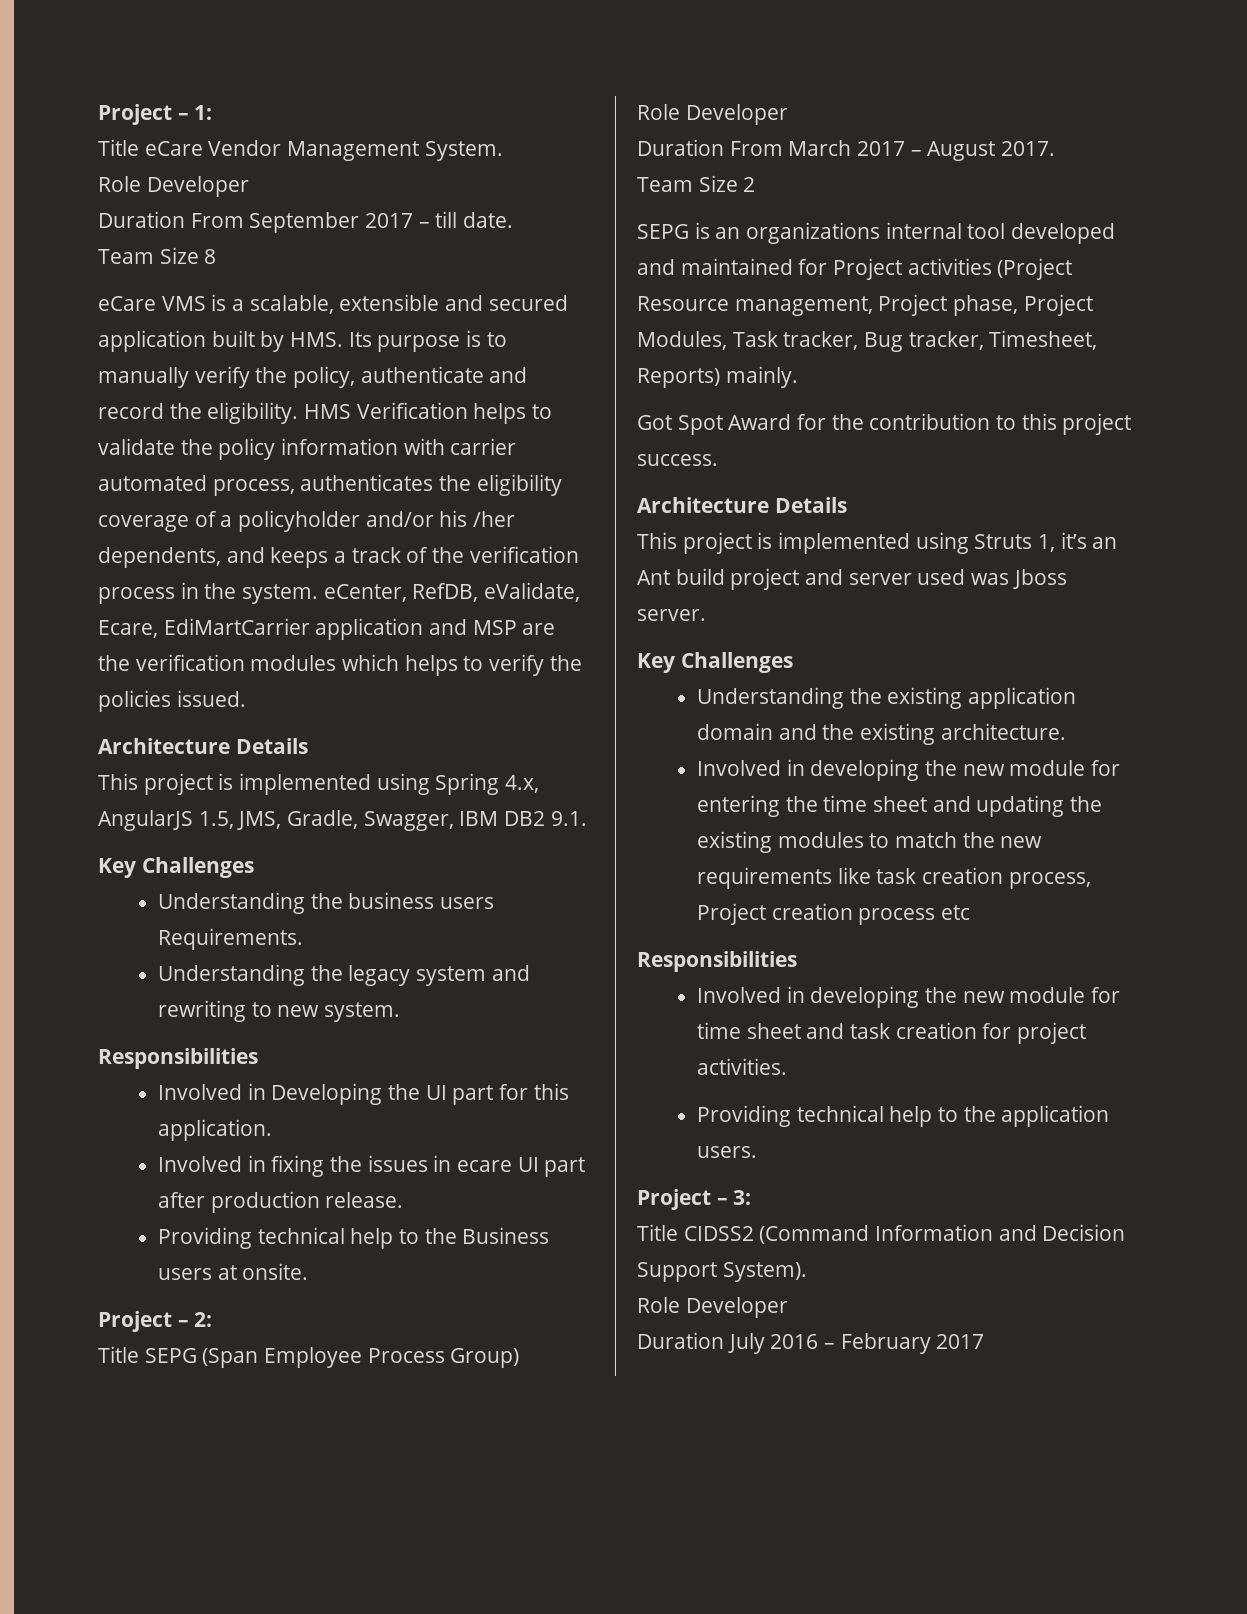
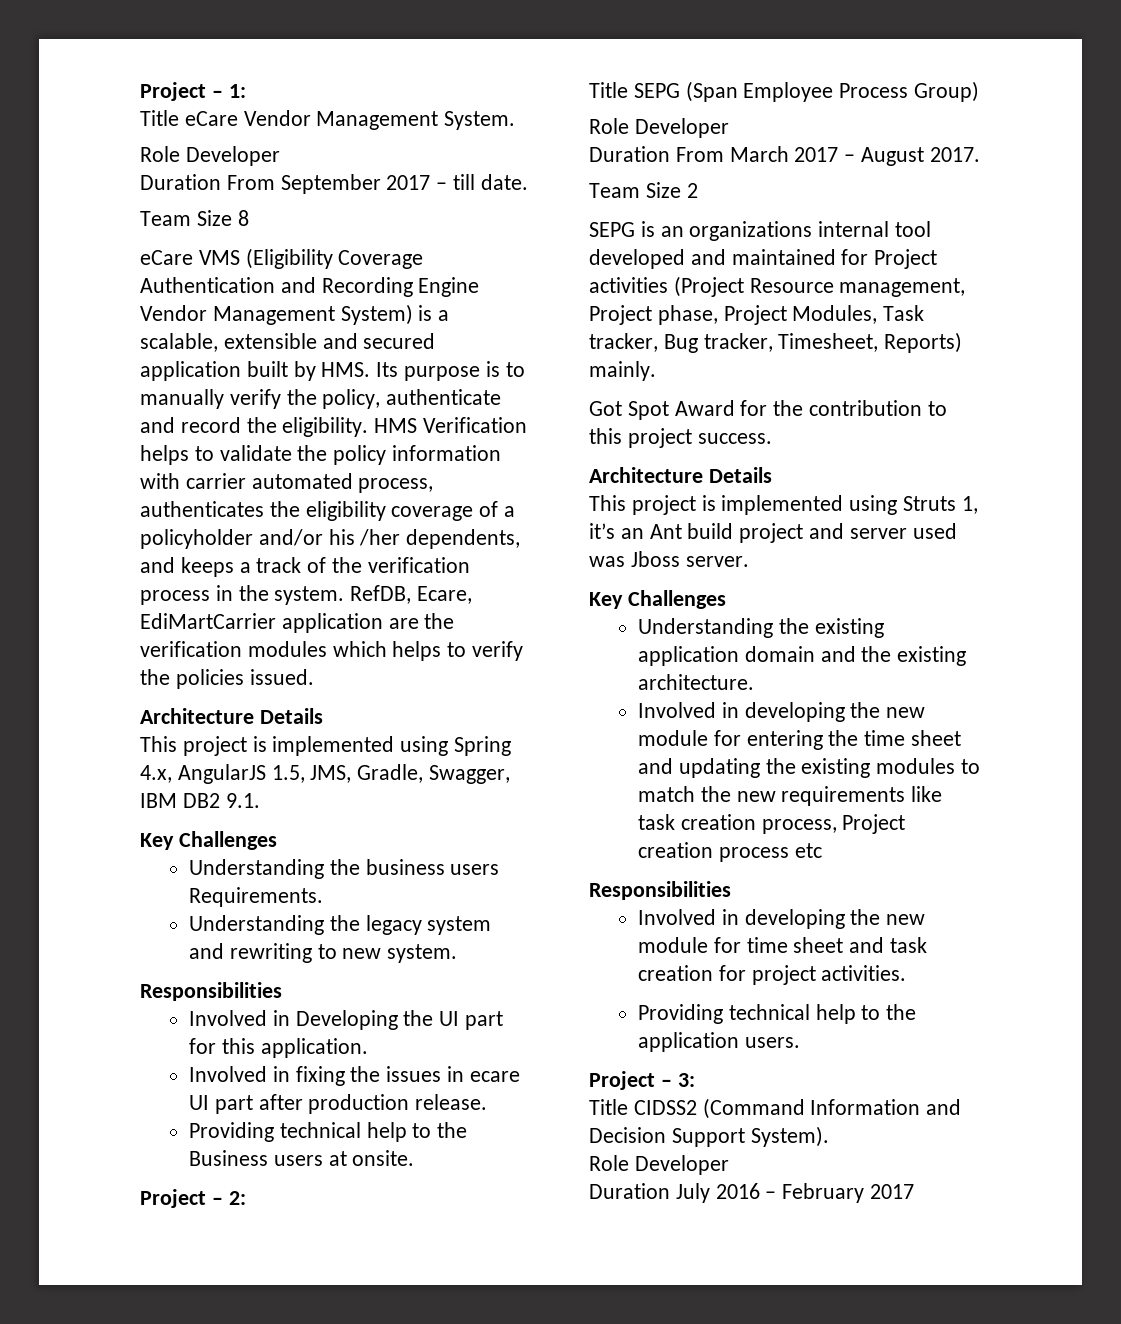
(206, 303) none -> [245,248,424,269] [140,277,480,297] [140,304,413,325] (Eligibility Coverage Authentication and Recording Engine Vendor Management System)
[323,582,581,602] eCenter, RefDB, eValidate, -> [350,585,412,604] RefDB,
[429,619,517,635] and MSP -> (383, 623) none

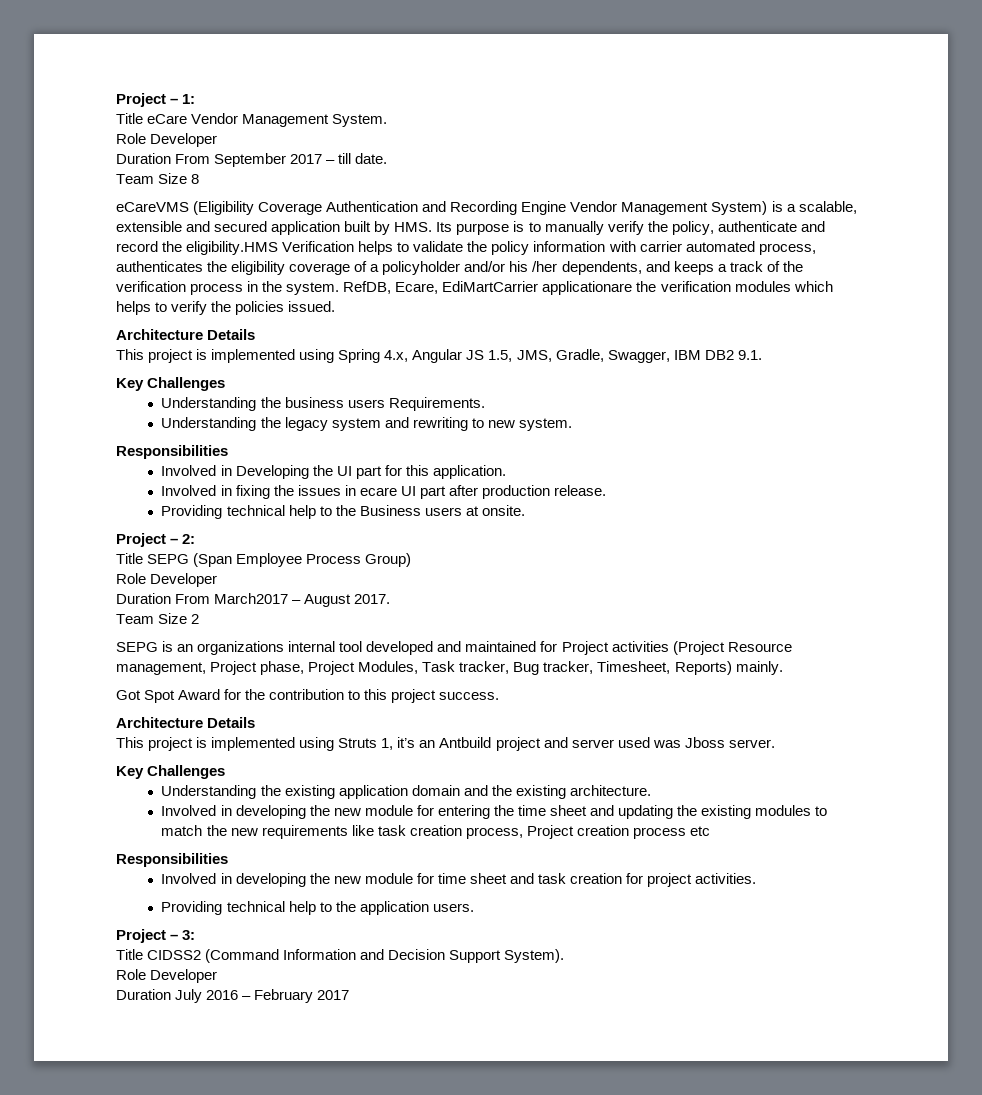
[140,250,240,265] eCare VMS -> [116,202,189,212] eCareVMS
[282,417,418,437] eligibility. HMS -> [186,241,279,255] eligibility.HMS
[281,613,419,633] application are -> [542,281,633,295] applicationare
[177,764,266,784] AngularJS -> [412,349,485,363] Angular JS
[729,146,839,162] March 2017 -> [214,593,289,604] March2017
[649,523,734,539] Ant build -> [439,737,492,748] Antbuild

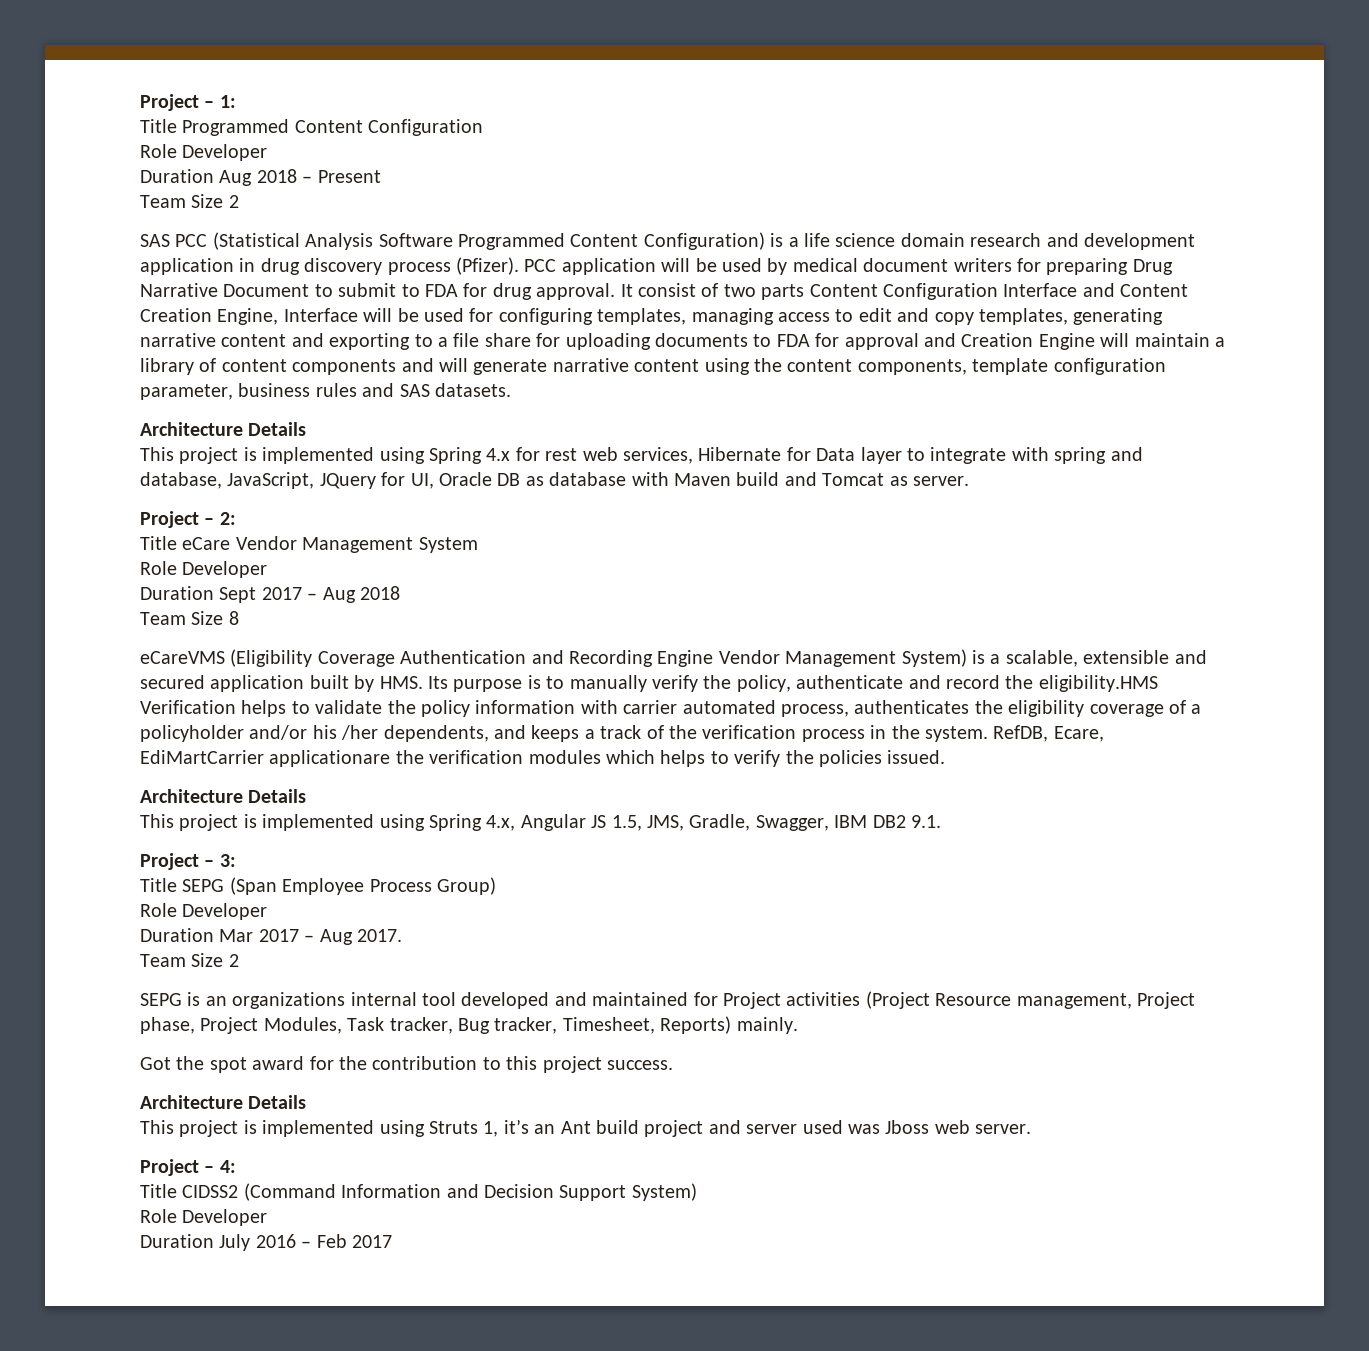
[147,113,388,127] [116,133,218,147] [116,153,388,167] eCare Vendor Management System. // Role Developer // Duration From September 2017 – till date. -> [182,119,484,136] [140,144,268,161] [140,169,381,186] [140,194,239,208] [140,232,1195,250] [140,257,1173,275] [140,283,1189,300] [140,308,1164,325] [140,333,1225,350] [140,358,1166,375] [140,383,511,400] [140,422,307,436] [140,447,1143,464] [140,472,969,489] [140,511,236,528] [140,536,478,553] [140,561,268,578] [140,586,400,603] Programmed Content Configuration // Role Developer // Duration Aug 2018 – Present // Team Size 2 // SAS PCC (Statistical Analysis Software Programmed Content Configuration) is a life science domain research and development application in drug discovery process (Pfizer). PCC application will be used by medical document writers for preparing Drug Narrative Document to submit to FDA for drug approval. It consist of two parts Content Configuration Interface and Content Creation Engine, Interface will be used for configuring templates, managing access to edit and copy templates, generating narrative content and exporting to a file share for uploading documents to FDA for approval and Creation Engine will maintain a library of content components and will generate narrative content using the content components, template configuration parameter, business rules and SAS datasets. // Architecture Details // This project is implemented using Spring 4.x for rest web services, Hibernate for Data layer to integrate with spring and database, JavaScript, JQuery for UI, Oracle DB as database with Maven build and Tomcat as server. // Project – 2: // Title eCare Vendor Management System // Role Developer // Duration Sept 2017 – Aug 2018
[116,377,226,391] [161,397,485,411] [161,417,572,431] [116,445,228,459] [161,465,506,479] [161,485,606,499] [161,505,525,519] [116,533,196,547] // Key Challenges // Understanding the business users Requirements. // Understanding the legacy system and rewriting to new system. // Responsibilities // Involved in Developing the UI part for this application. // Involved in fixing the issues in ecare UI part after production release. // Providing technical help to the Business users at onsite. // Project – 2: -> [140,853,236,870] // Project – 3:
[175,593,352,607] From March2017 – August -> [219,929,353,945] Mar 2017 – Aug
[144,689,221,703] Spot Award -> [176,1056,305,1073] the spot award
[439,737,492,748] Antbuild -> [560,1120,639,1134] Ant build
[728,739,775,748] [116,765,226,779] [161,785,651,799] [161,805,828,819] [161,825,710,839] [116,853,228,867] [161,873,757,887] [161,901,474,915] [116,929,196,943] server. // Key Challenges // Understanding the existing application domain and the existing architecture. // Involved in developing the new module for entering the time sheet and updating the existing modules to match the new requirements like task creation process, Project creation process etc // Responsibilities // Involved in developing the new module for time sheet and task creation for project activities. // Providing technical help to the application users. // Project – 3: -> [934,1120,1032,1134] [140,1159,236,1176] web server. // Project – 4:
[504,949,565,963] System). -> [631,1183,697,1201] System)
[254,989,314,1003] February -> [316,1234,347,1248] Feb

